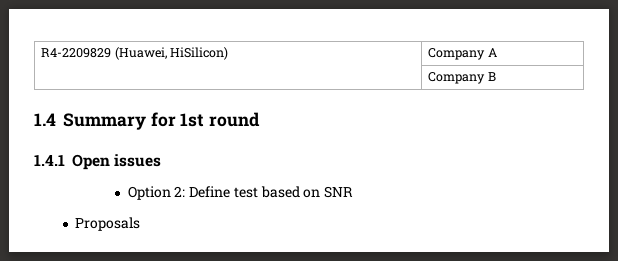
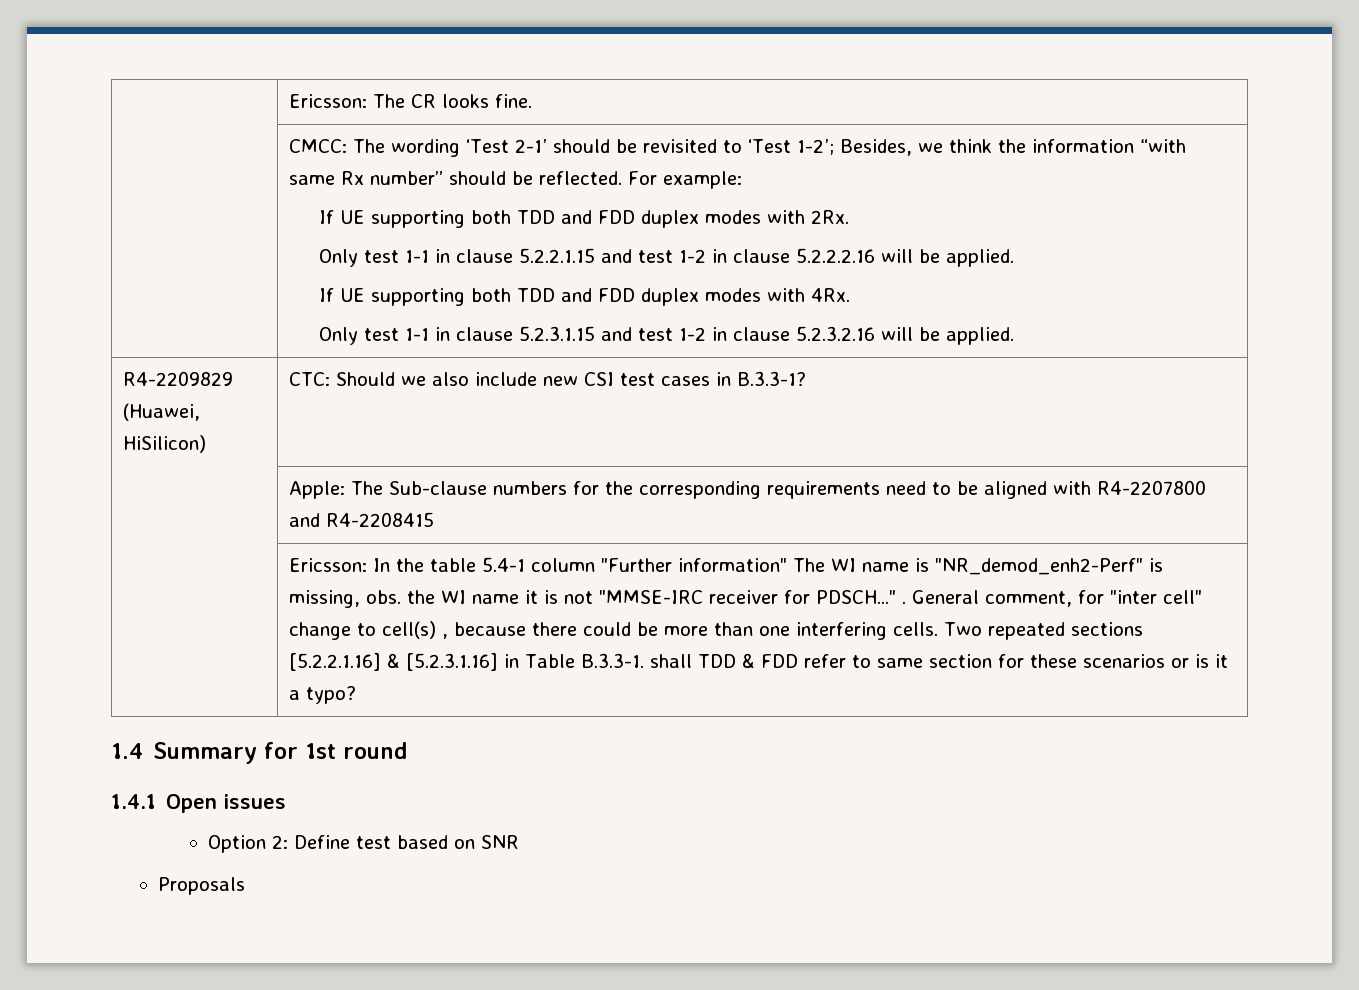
[41,47,228,60] [428,48,497,60] [428,72,496,84] R4-2209829 (Huawei, HiSilicon) | Company A // | Company B -> [289,94,533,108] [289,139,1187,157] [289,171,743,189] [318,210,849,228] [318,248,1014,267] [318,288,850,306] [318,326,1014,345] [123,371,234,386] [123,403,201,421] [123,435,207,453] [289,371,807,386] [289,480,1207,499] [289,512,435,527] [289,557,1164,575] [289,590,1203,608] [289,621,1144,640] [289,653,1229,671] [289,686,357,704] | Ericsson: The CR looks fine. // | CMCC: The wording ‘Test 2-1’ should be revisited to ‘Test 1-2’; Besides, we think the information “with same Rx number” should be reflected. For example: // If UE supporting both TDD and FDD duplex modes with 2Rx. // Only test 1-1 in clause 5.2.2.1.15 and test 1-2 in clause 5.2.2.2.16 will be applied. // If UE supporting both TDD and FDD duplex modes with 4Rx. // Only test 1-1 in clause 5.2.3.1.15 and test 1-2 in clause 5.2.3.2.16 will be applied. // R4-2209829 (Huawei, HiSilicon) | CTC: Should we also include new CSI test cases in B.3.3-1? // | Apple: The Sub-clause numbers for the corresponding requirements need to be aligned with R4-2207800 and R4-2208415 // | Ericsson: In the table 5.4-1 column "Further information" The WI name is "NR_demod_enh2-Perf" is missing, obs. the WI name it is not "MMSE-IRC receiver for PDSCH..." . General comment, for "inter cell" change to cell(s) , because there could be more than one interfering cells. Two repeated sections [5.2.2.1.16] & [5.2.3.1.16] in Table B.3.3-1. shall TDD & FDD refer to same section for these scenarios or is it a typo?

